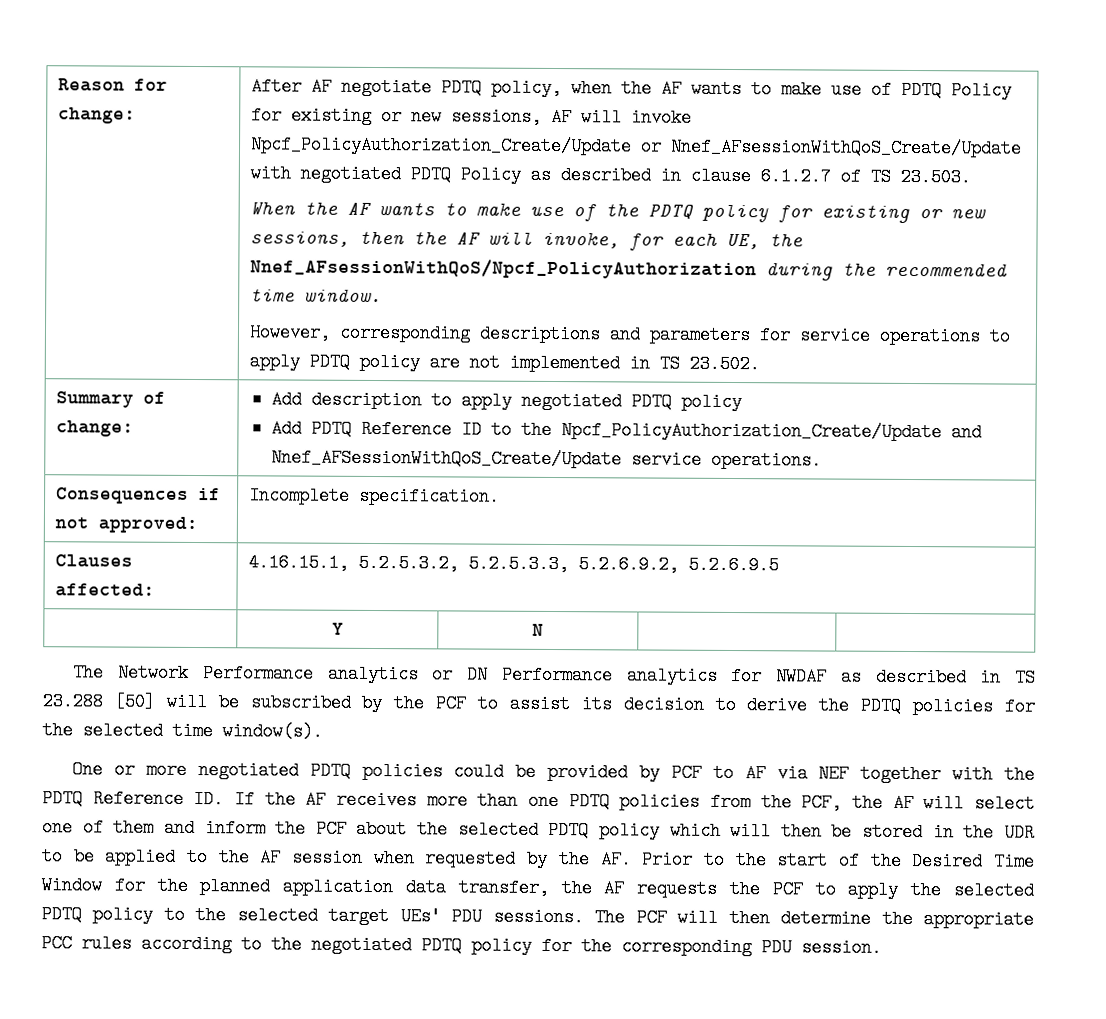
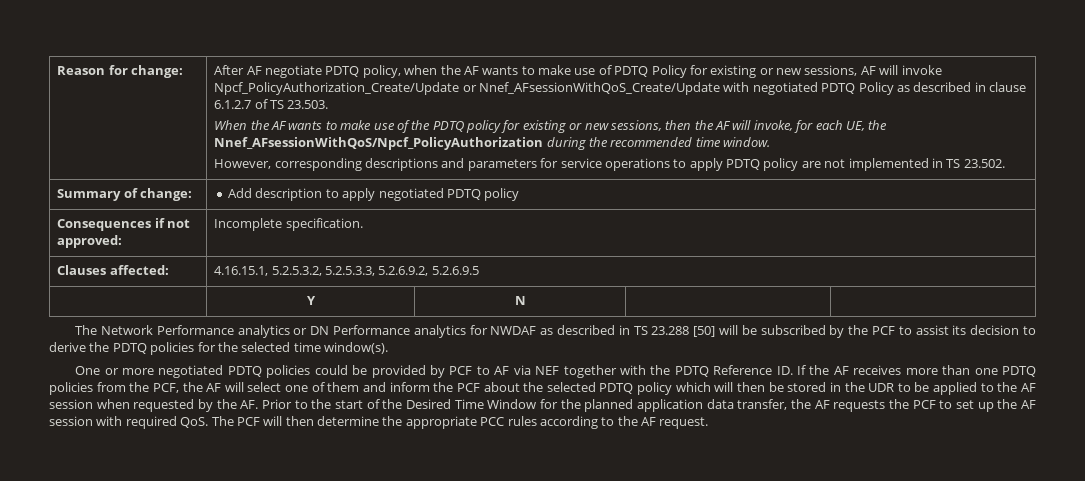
[270,419,982,442] [270,448,822,470] // Add PDTQ Reference ID to the Npcf_PolicyAuthorization_Create/Update and Nnef_AFSessionWithQoS_Create/Update service operations. -> (520, 194) none
[847,880,1034,900] [41,905,584,927] apply the selected PDTQ policy to the selected target UEs' PDU sessions. -> [955,399,1036,412] [49,416,209,429] set up the AF session with required QoS.
[311,935,882,957] negotiated PDTQ policy for the corresponding PDU session. -> [641,417,709,429] AF request.

